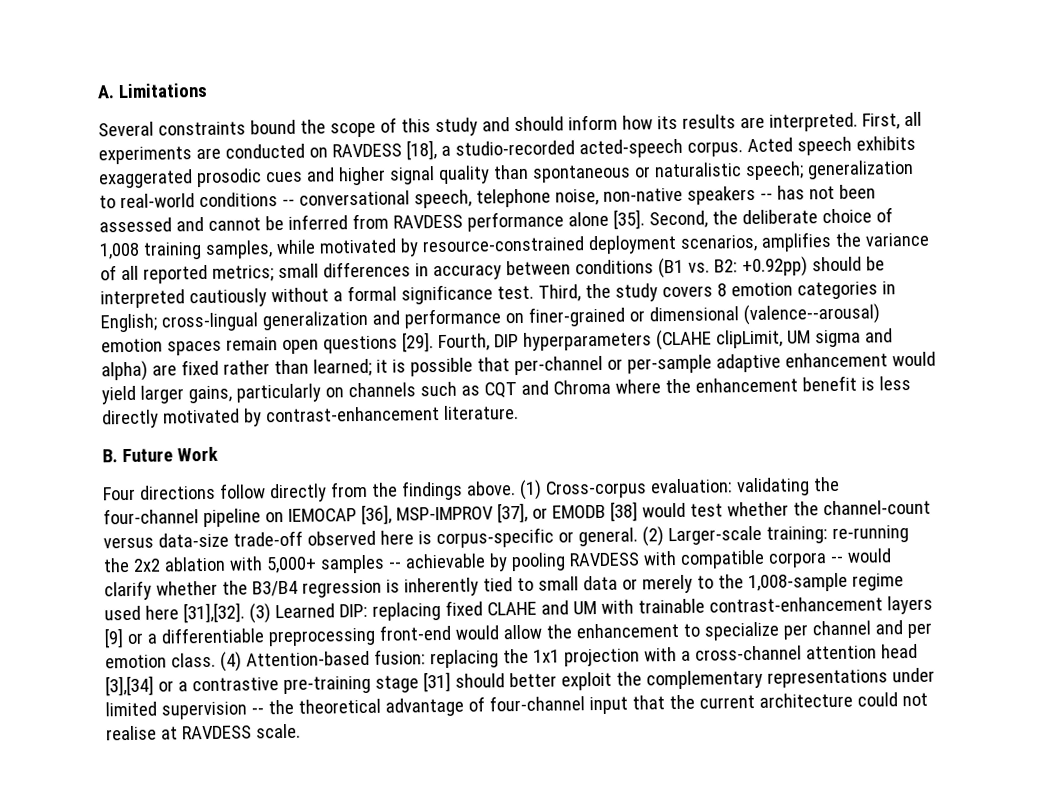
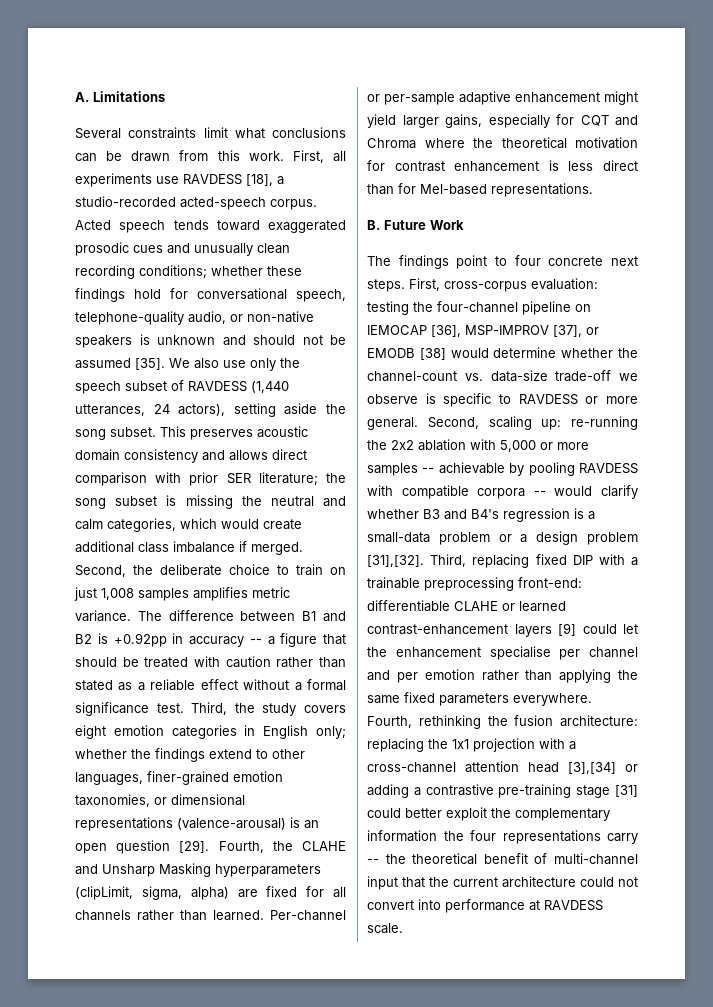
[249,111,922,138] [98,143,328,165] bound the scope of this study and should inform how its results are interpreted. First, all experiments are conducted on -> [203,127,346,139] [75,150,346,163] [75,173,179,187] limit what conclusions can be drawn from this work. First, all experiments use
[855,135,916,151] exhibits -> [173,220,260,231] tends toward
[337,159,914,186] [99,184,876,209] [99,207,893,233] [99,232,929,260] [100,256,885,284] [100,288,267,309] higher signal quality than spontaneous or naturalistic speech; generalization to real-world conditions -- conversational speech, telephone noise, non-native speakers -- has not been assessed and cannot be inferred from RAVDESS performance alone [35]. Second, the deliberate choice of 1,008 training samples, while motivated by resource-constrained deployment scenarios, amplifies the variance of all reported metrics; small differences in accuracy between conditions (B1 vs. B2: +0.92pp) should be interpreted cautiously -> [194,243,290,256] [75,265,302,279] [75,288,346,302] [75,311,314,325] [75,334,346,348] [75,358,300,371] [75,380,289,394] [75,403,346,417] [75,426,308,440] [75,449,307,463] [75,472,346,486] [75,495,346,509] [75,518,302,532] [75,541,303,555] [75,564,346,577] [74,587,290,601] [75,610,346,622] [75,633,346,647] [75,656,346,668] [75,679,238,691] unusually clean recording conditions; whether these findings hold for conversational speech, telephone-quality audio, or non-native speakers is unknown and should not be assumed [35]. We also use only the speech subset of RAVDESS (1,440 utterances, 24 actors), setting aside the song subset. This preserves acoustic domain consistency and allows direct comparison with prior SER literature; the song subset is missing the neutral and calm categories, which would create additional class imbalance if merged. Second, the deliberate choice to train on just 1,008 samples amplifies metric variance. The difference between B1 and B2 is +0.92pp in accuracy -- a figure that should be treated with caution rather than stated as a reliable effect
[716,283,727,297] 8 -> [75,725,106,739] eight
[100,303,880,333] [101,328,893,356] [101,355,603,382] English; cross-lingual generalization and performance on finer-grained or dimensional (valence--arousal) emotion spaces remain open questions [29]. Fourth, DIP hyperparameters (CLAHE clipLimit, UM sigma and alpha) are fixed rather than learned; it is possible that per-channel -> [263,725,346,739] [75,748,305,762] [75,771,283,785] [75,794,245,807] [75,817,319,831] [75,840,346,854] [75,863,321,877] [75,886,346,900] [75,910,346,921] English only; whether the findings extend to other languages, finer-grained emotion taxonomies, or dimensional representations (valence-arousal) is an open question [29]. Fourth, the CLAHE and Unsharp Masking hyperparameters (clipLimit, sigma, alpha) are fixed for all channels rather than learned. Per-channel
[891,351,936,367] would -> [604,91,638,105] might
[235,381,480,403] particularly on channels such as -> [488,114,574,128] especially for
[694,375,911,393] [102,405,519,429] [102,446,218,463] [103,477,810,503] enhancement benefit is less directly motivated by contrast-enhancement literature. // B. Future Work // Four directions follow directly from the findings above. (1) Cross-corpus evaluation: validating -> [501,137,638,149] [367,160,638,172] [367,183,593,197] [367,220,464,230] [367,255,638,269] [367,278,598,292] [367,301,409,315] theoretical motivation for contrast enhancement is less direct than for Mel-based representations. // B. Future Work // The findings point to four concrete next steps. First, cross-corpus evaluation: testing
[689,503,723,517] test -> [493,347,557,358] determine
[103,536,154,549] versus -> [464,373,483,381] vs.
[306,525,828,549] observed here is corpus-specific or general. (2) Larger-scale training: -> [619,373,638,381] [367,393,638,407] [367,416,562,430] we observe is specific to RAVDESS or more general. Second, scaling up:
[265,556,317,574] 5,000+ -> [500,440,589,452] 5,000 or more
[221,572,904,598] [104,595,933,624] [104,621,779,649] the B3/B4 regression is inherently tied to small data or merely to the 1,008-sample regime used here [31],[32]. (3) Learned DIP: replacing fixed CLAHE and UM with trainable contrast-enhancement layers [9] or a differentiable preprocessing front-end would allow the enhancement to specialize -> [423,508,595,522] [367,531,638,545] [367,554,638,568] [367,577,582,591] [367,600,566,612] [367,623,638,637] [367,646,551,660] B3 and B4's regression is a small-data problem or a design problem [31],[32]. Third, replacing fixed DIP with a trainable preprocessing front-end: differentiable CLAHE or learned contrast-enhancement layers [9] could let the enhancement specialise
[170,649,426,672] class. (4) Attention-based fusion: -> [481,669,638,683] [367,692,592,706] [367,715,638,729] rather than applying the same fixed parameters everywhere. Fourth, rethinking the fusion architecture:
(174, 686) none -> [367,784,409,798] adding
[454,673,505,688] should -> [367,808,401,818] could
[766,667,935,688] [105,695,585,720] representations under limited supervision -- the theoretical advantage of four-channel -> [367,830,638,844] [367,853,638,865] information the four representations carry -- the theoretical benefit of multi-channel
[106,725,157,741] realise -> [367,899,525,913] convert into performance

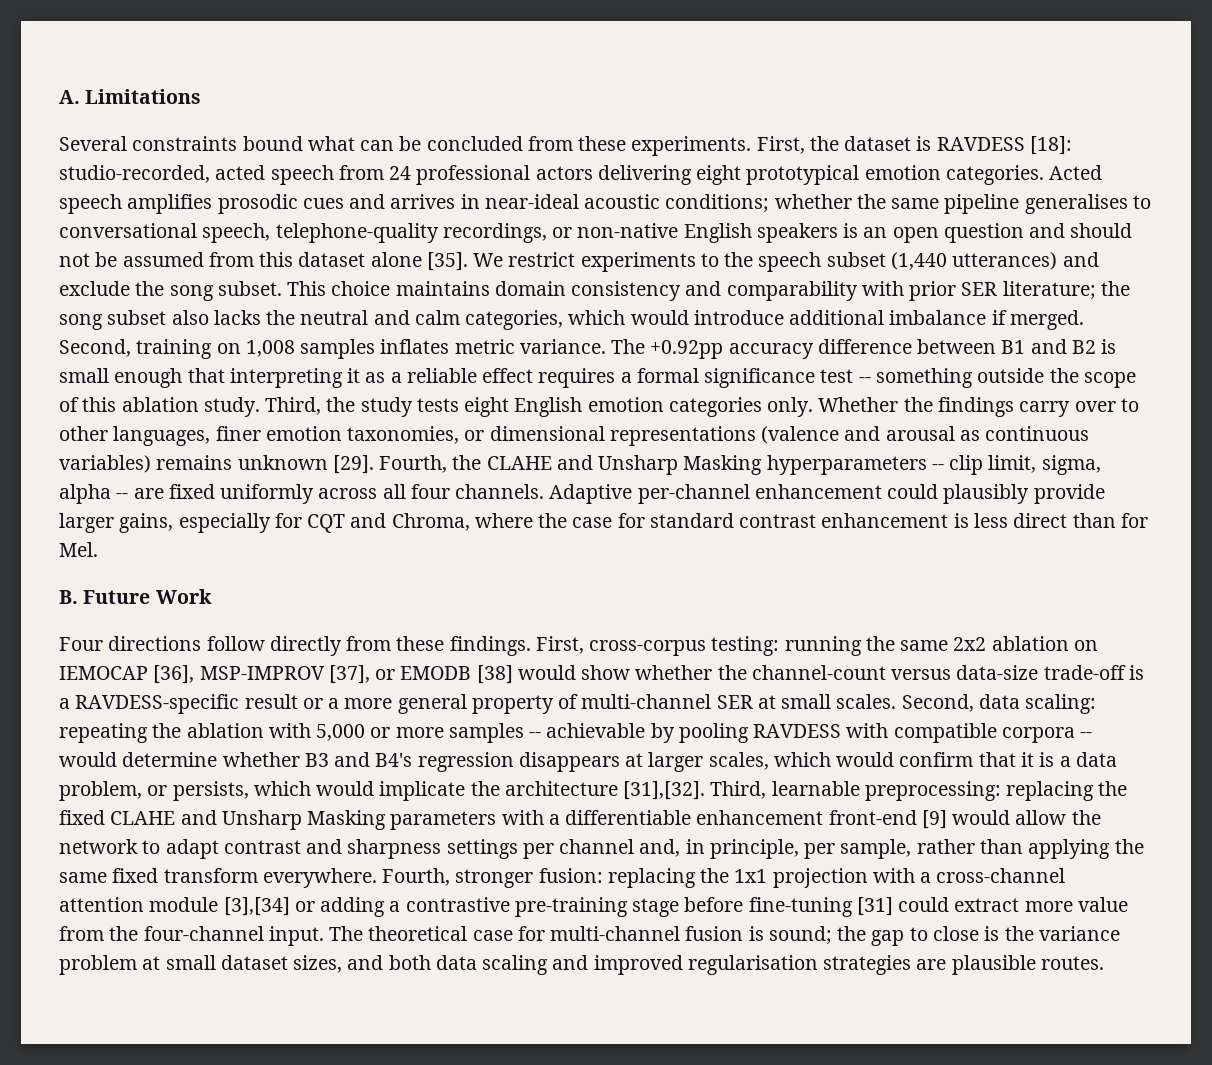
[203,127,346,139] [75,150,346,163] [75,173,284,187] [75,196,317,210] [75,220,346,233] [75,242,290,256] [75,265,302,279] [75,288,188,302] limit what conclusions can be drawn from this work. First, all experiments use RAVDESS [18], a studio-recorded acted-speech corpus. Acted speech tends toward exaggerated prosodic cues and unusually clean recording conditions; whether these findings hold for -> [242,136,1072,156] [59,165,1103,185] [59,194,1151,214] bound what can be concluded from these experiments. First, the dataset is RAVDESS [18]: studio-recorded, acted speech from 24 professional actors delivering eight prototypical emotion categories. Acted speech amplifies prosodic cues and arrives in near-ideal acoustic conditions; whether the same pipeline generalises to
[188,311,226,324] audio, -> [442,223,547,243] recordings,
(314, 317) none -> [683,223,752,243] English
[157,335,215,345] unknown -> [863,223,1024,243] an open question
[135,358,300,371] [75,380,289,394] [75,403,318,417] [35]. We also use only the speech subset of RAVDESS (1,440 utterances, 24 actors), setting aside -> [208,252,1099,272] [59,281,130,296] from this dataset alone [35]. We restrict experiments to the speech subset (1,440 utterances) and exclude
[190,426,308,440] preserves acoustic -> [331,281,490,296] choice maintains
[229,449,307,461] [75,472,147,486] allows direct comparison -> [726,281,858,301] comparability
[166,495,233,509] is missing -> [171,310,261,325] also lacks
[263,519,302,530] [75,541,169,553] create additional class -> [693,310,885,325] introduce additional
[133,564,346,576] [74,587,97,601] the deliberate choice to train on just -> [136,339,241,359] training on
[193,587,248,601] amplifies -> [380,339,450,354] inflates
(162, 616) none -> [650,340,814,359] +0.92pp accuracy
[113,633,346,647] [75,656,346,668] [75,680,113,691] +0.92pp in accuracy -- a figure that should be treated with caution rather than stated -> [59,368,361,388] small enough that interpreting it
[243,679,290,690] without -> [538,368,616,388] requires
[156,702,346,716] [75,725,346,739] [75,748,252,762] test. Third, the study covers eight emotion categories in English only; whether the findings extend -> [820,368,1136,388] [59,397,1116,417] test -- something outside the scope of this ablation study. Third, the study tests eight English emotion categories only. Whether the findings carry over
[147,771,229,785] finer-grained -> [215,426,261,441] finer
[177,817,319,830] [75,840,171,854] (valence-arousal) is an open question -> [761,426,1090,444] [59,455,328,473] (valence and arousal as continuous variables) remains unknown
[75,886,346,900] [75,910,346,921] [367,91,638,105] [367,114,396,128] (clipLimit, sigma, alpha) are fixed for all channels rather than learned. Per-channel or per-sample adaptive enhancement might yield -> [931,455,1101,475] [59,484,1105,504] -- clip limit, sigma, alpha -- are fixed uniformly across all four channels. Adaptive per-channel enhancement could plausibly provide
[367,138,416,149] Chroma -> [391,513,470,531] Chroma,
[501,137,638,149] [367,160,385,171] theoretical motivation for -> [572,513,734,528] case for standard
[420,183,593,197] Mel-based representations. -> [59,542,98,557] Mel.
[367,255,638,269] [367,278,598,292] [367,301,571,315] The findings point to four concrete next steps. First, cross-corpus evaluation: testing the four-channel pipeline -> [59,636,1069,656] Four directions follow directly from these findings. First, cross-corpus testing: running the same 2x2 ablation
[493,347,557,358] determine -> [581,665,631,680] show
[464,373,483,381] vs. -> [891,669,952,680] versus
[619,373,638,381] [367,393,638,407] [367,416,638,430] [367,440,414,450] we observe is specific to RAVDESS or more general. Second, scaling up: re-running the 2x2 -> [1128,665,1144,680] [59,694,1097,714] [59,723,182,743] is a RAVDESS-specific result or a more general property of multi-channel SER at small scales. Second, data scaling: repeating the
[601,485,638,499] clarify -> [122,752,218,767] determine
[574,508,595,520] [367,531,638,545] [367,554,638,568] [367,577,582,591] [367,600,566,612] [367,623,638,637] [367,646,638,660] [367,669,475,683] is a small-data problem or a design problem [31],[32]. Third, replacing fixed DIP with a trainable preprocessing front-end: differentiable CLAHE or learned contrast-enhancement layers [9] could let the enhancement specialise per channel and per emotion -> [518,752,1117,772] [59,781,1128,801] [59,810,1101,830] [59,839,912,859] disappears at larger scales, which would confirm that it is a data problem, or persists, which would implicate the architecture [31],[32]. Third, learnable preprocessing: replacing the fixed CLAHE and Unsharp Masking parameters with a differentiable enhancement front-end [9] would allow the network to adapt contrast and sharpness settings per channel and, in principle, per sample,
[439,693,509,706] parameters -> [163,868,258,883] transform
[418,715,638,729] rethinking the fusion architecture: -> [455,868,603,888] stronger fusion:
[528,762,559,773] head -> [149,897,219,912] module
[615,785,638,797] [367,807,610,821] [367,830,638,844] [367,853,638,865] [367,876,638,890] [367,899,603,913] [367,923,403,934] [31] could better exploit the complementary information the four representations carry -- the theoretical benefit of multi-channel input that the current architecture could not convert into performance at RAVDESS scale. -> [684,897,1128,917] [59,926,1120,946] [59,955,1104,975] before fine-tuning [31] could extract more value from the four-channel input. The theoretical case for multi-channel fusion is sound; the gap to close is the variance problem at small dataset sizes, and both data scaling and improved regularisation strategies are plausible routes.

